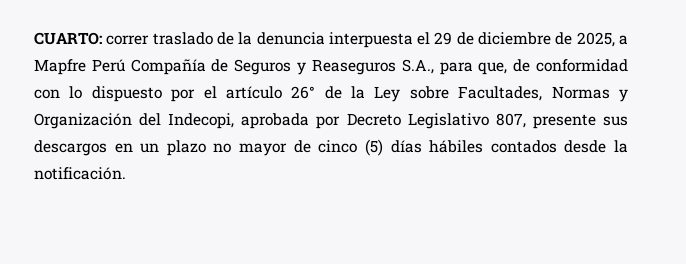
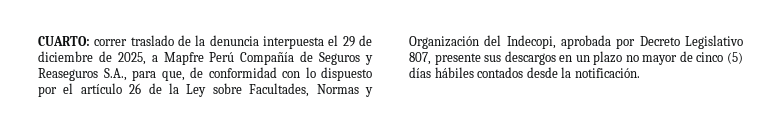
[291,86,316,99] 26° -> [129,83,142,94] 26

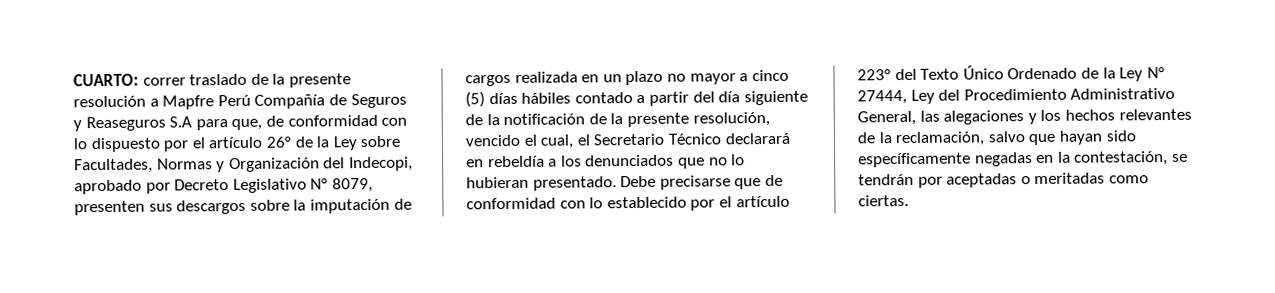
[209,35,372,49] [38,51,146,65] denuncia interpuesta el 29 de diciembre de 2025, -> [288,73,351,88] [73,95,146,108] presente resolución
[103,68,127,81] S.A., -> [169,116,193,128] S.A
[129,83,142,94] 26 -> [265,136,291,148] 26°
[561,35,611,49] aprobada -> [74,179,142,195] aprobado
[409,51,556,65] 807, presente sus descargos -> [310,177,373,193] [74,198,412,216] [465,71,578,87] N° 8079, presenten sus descargos sobre la imputación de cargos realizada
[679,51,693,62] de -> [739,73,749,82] a
[477,67,640,78] contados desde la notificación. -> [574,90,808,106] [465,112,770,128] [465,132,790,149] [466,154,746,169] [466,174,783,191] [466,195,790,211] [857,65,1165,82] [857,87,1176,105] [857,108,1192,126] [857,130,1136,147] [858,151,1188,168] [858,172,1149,188] [858,194,909,207] contado a partir del día siguiente de la notificación de la presente resolución, vencido el cual, el Secretario Técnico declarará en rebeldía a los denunciados que no lo hubieran presentado. Debe precisarse que de conformidad con lo establecido por el artículo 223° del Texto Único Ordenado de la Ley N° 27444, Ley del Procedimiento Administrativo General, las alegaciones y los hechos relevantes de la reclamación, salvo que hayan sido específicamente negadas en la contestación, se tendrán por aceptadas o meritadas como ciertas.

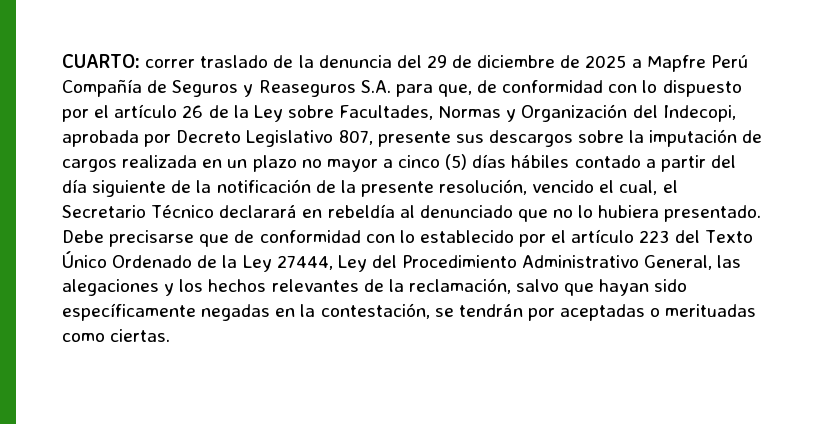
[288,73,351,88] [73,95,146,108] presente resolución -> [318,55,627,68] denuncia del 29 de diciembre de 2025
[169,116,193,128] S.A -> [360,80,391,93] S.A.
[265,136,291,148] 26° -> [182,105,204,118] 26
[74,179,142,195] aprobado -> [62,130,139,147] aprobada
[310,177,373,193] [74,200,145,216] N° 8079, presenten -> [338,130,451,147] 807, presente
[548,154,675,167] a los denunciados -> [399,205,513,218] al denunciado
[466,176,529,189] hubieran -> [598,205,660,218] hubiera
[857,69,891,81] 223° -> [639,230,670,243] 223
[1146,67,1165,79] N° -> (272, 263) none
[1034,172,1106,185] meritadas -> [665,304,757,317] merituadas

